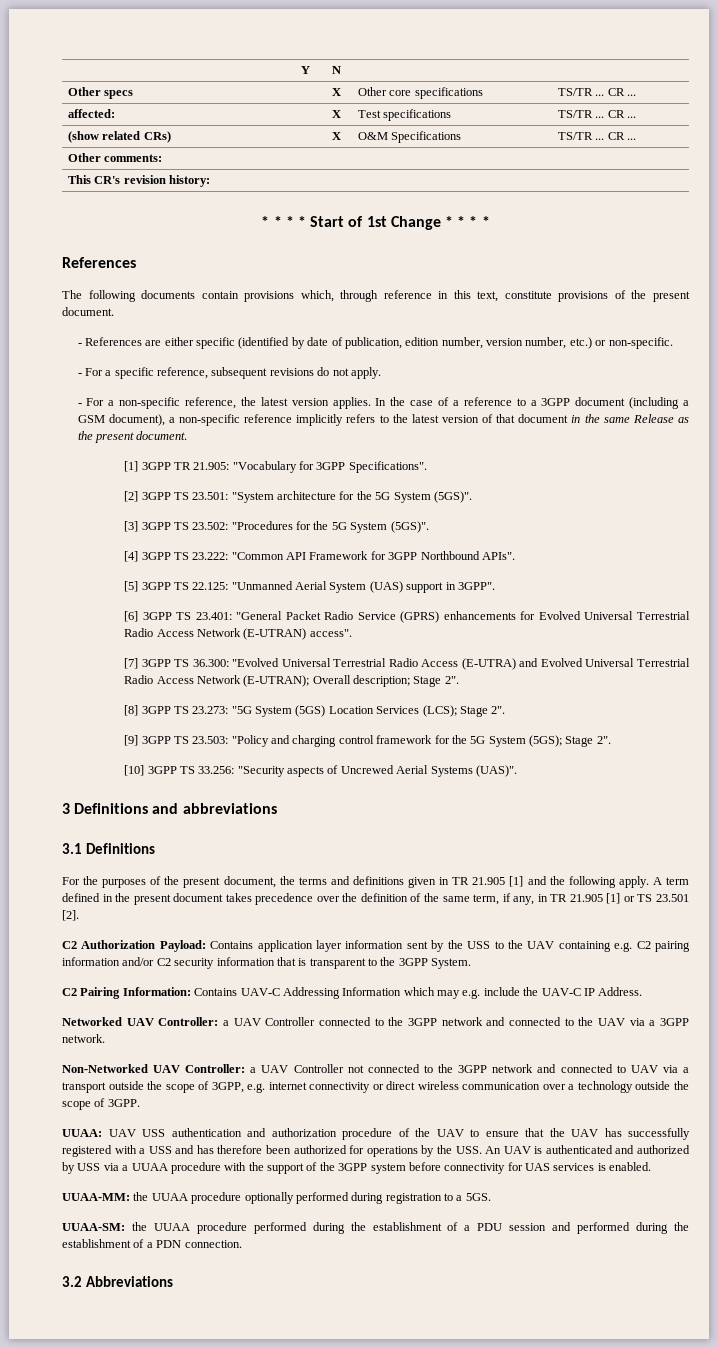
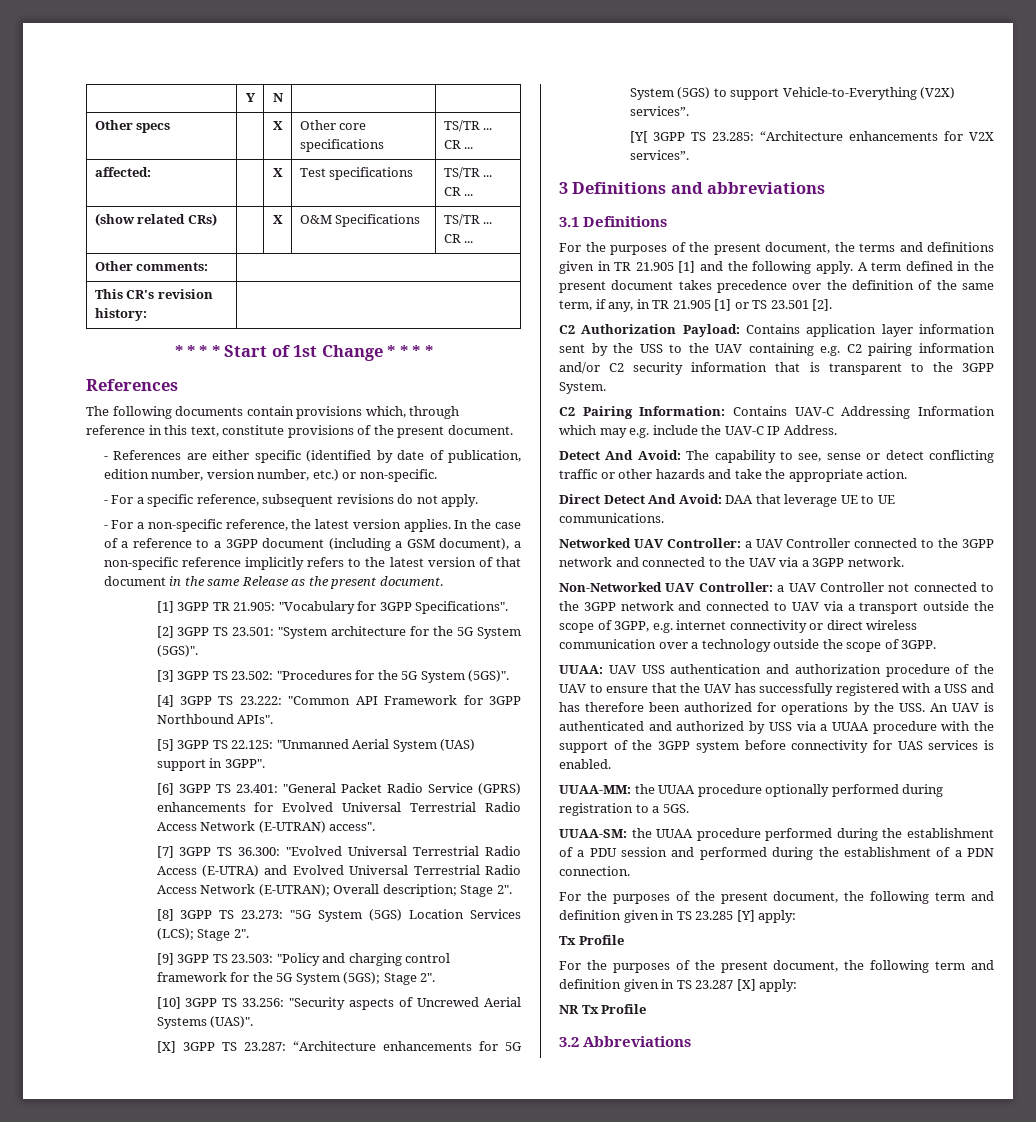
(517, 771) none -> [156,1041,522,1053] [629,87,956,100] [629,106,689,116] [629,131,994,143] [629,150,689,160] // [X] 3GPP TS 23.287: “Architecture enhancements for 5G System (5GS) to support Vehicle-to-Everything (V2X) services”. // [Y[ 3GPP TS 23.285: “Architecture enhancements for V2X services”.
(643, 991) none -> [559,450,994,463] [559,469,908,482] [559,494,895,507] [559,513,664,523] // Detect And Avoid: The capability to see, sense or detect conflicting traffic or other hazards and take the appropriate action. // Direct Detect And Avoid: DAA that leverage UE to UE communications.
(242, 1244) none -> [559,891,994,904] [559,910,797,923] [559,935,624,945] [559,960,994,973] [559,979,798,992] [559,1004,647,1014] // For the purposes of the present document, the following term and definition given in TS 23.285 [Y] apply: // Tx Profile // For the purposes of the present document, the following term and definition given in TS 23.287 [X] apply: // NR Tx Profile

